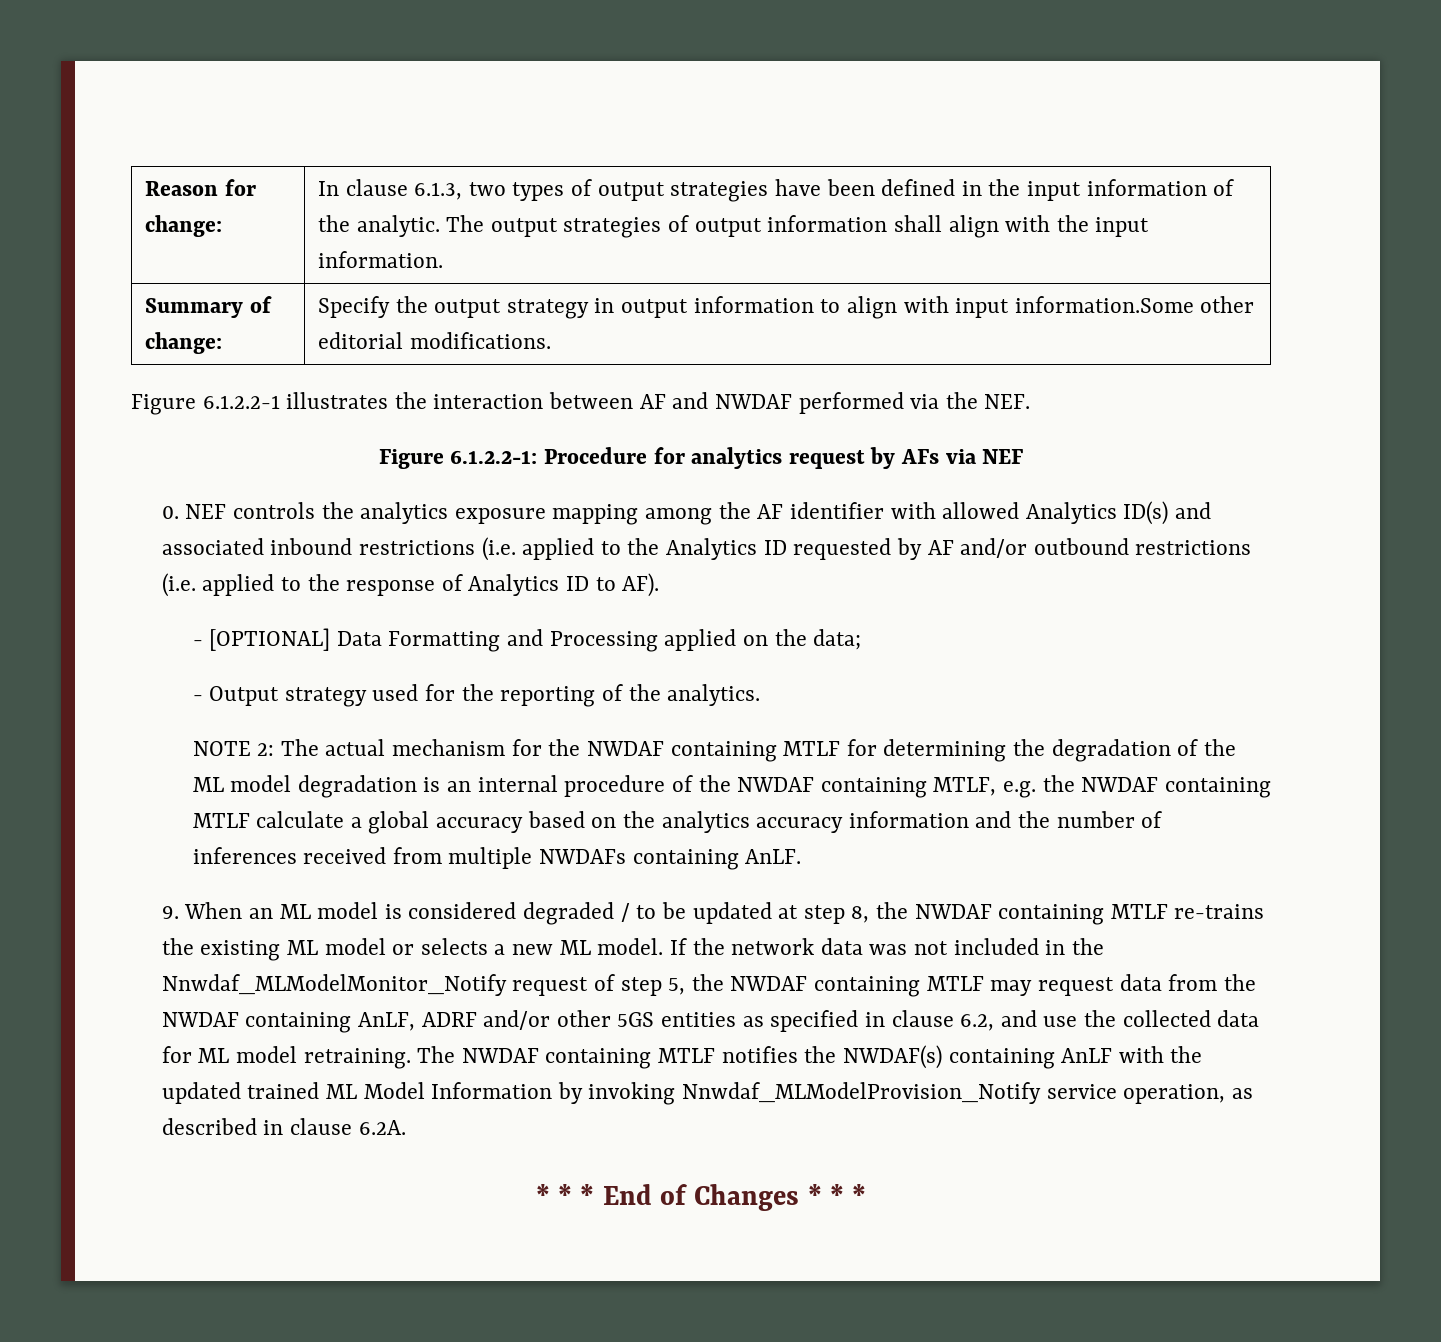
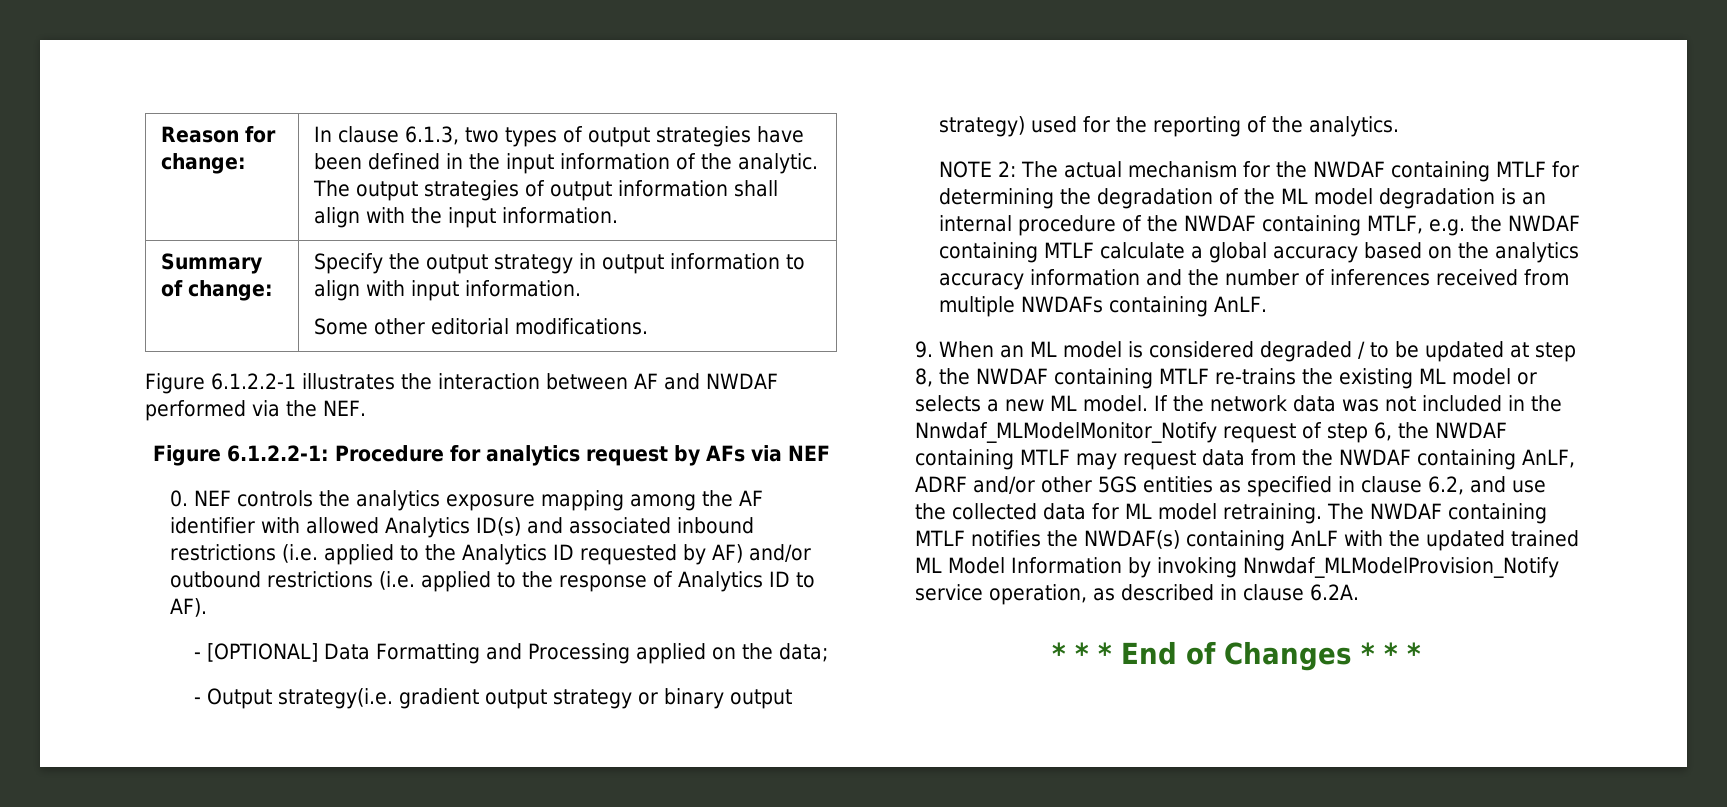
[1014,296,1194,313] information.Some -> [464,280,581,297] [313,318,368,335] information. // Some
[927,540,954,555] AF -> [711,544,743,563] AF)
[284,687,367,707] strategy -> [278,688,793,709] [939,116,1026,137] strategy(i.e. gradient output strategy or binary output strategy)
[668,978,686,995] 5, -> [1373,422,1392,441] 6,

